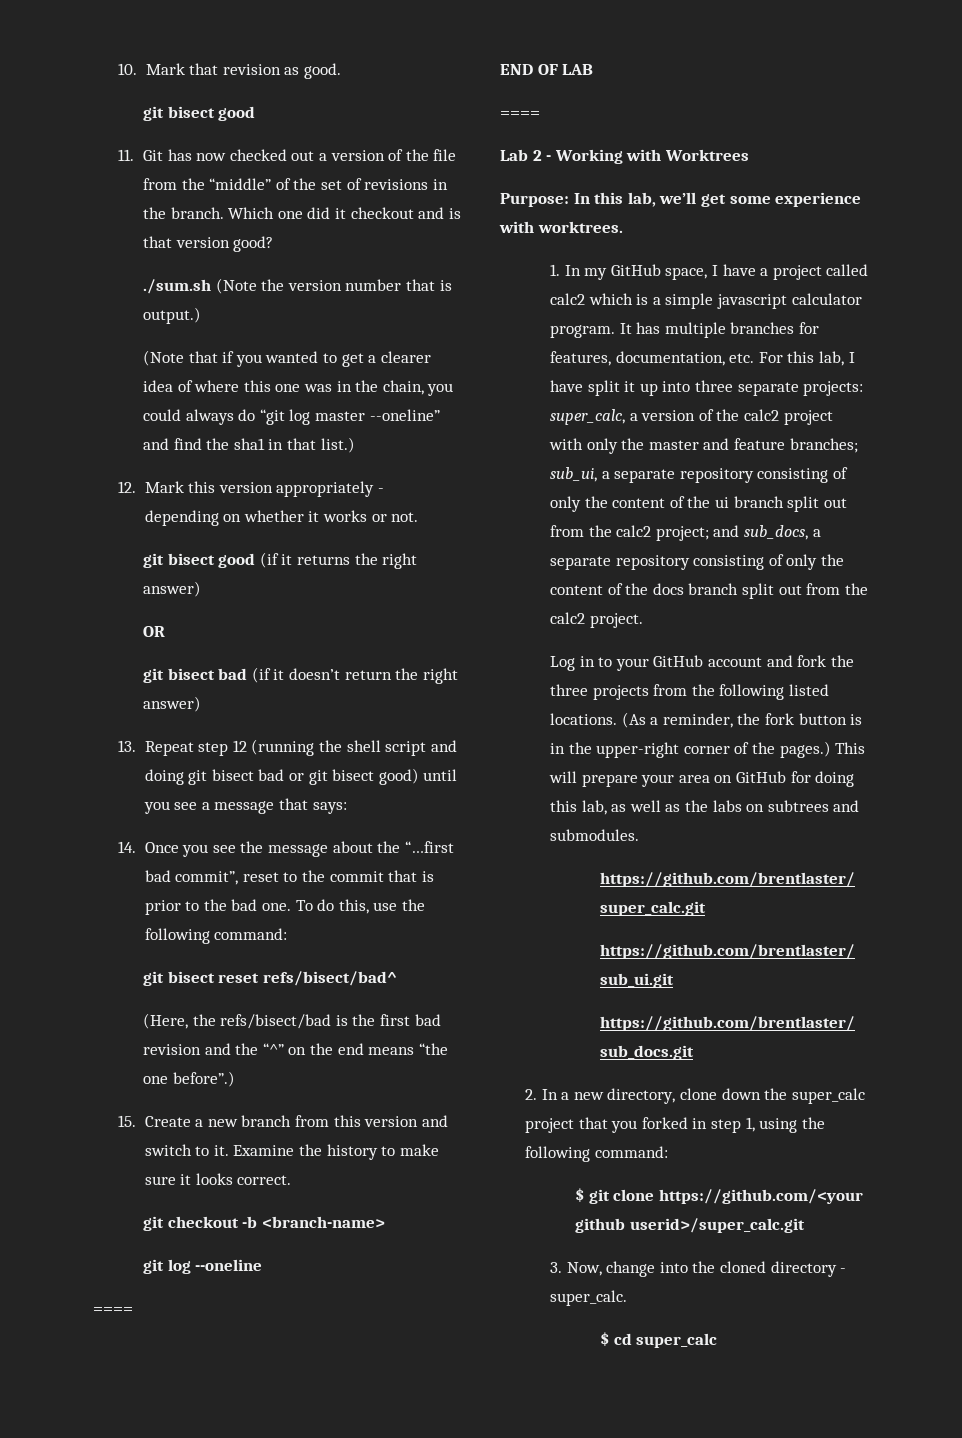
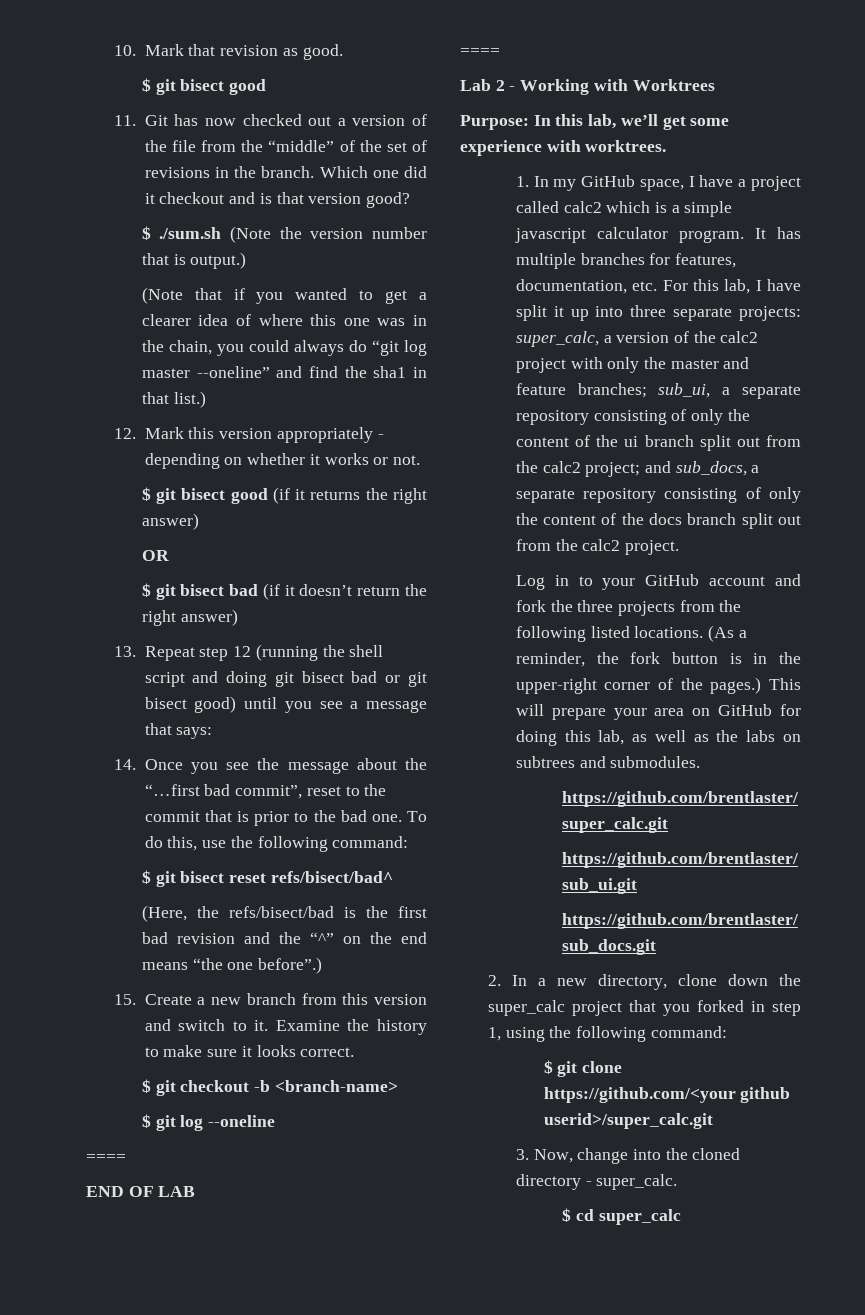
(341, 71) none -> [141,78,151,92] $
(274, 244) none -> [141,226,151,240] $
(419, 517) none -> [141,487,151,501] $
(166, 631) none -> [141,583,151,597] $
(288, 934) none -> [141,870,151,884] $
(292, 1180) none -> [141,1079,151,1093] $
(385, 1222) none -> [141,1114,151,1128] $

